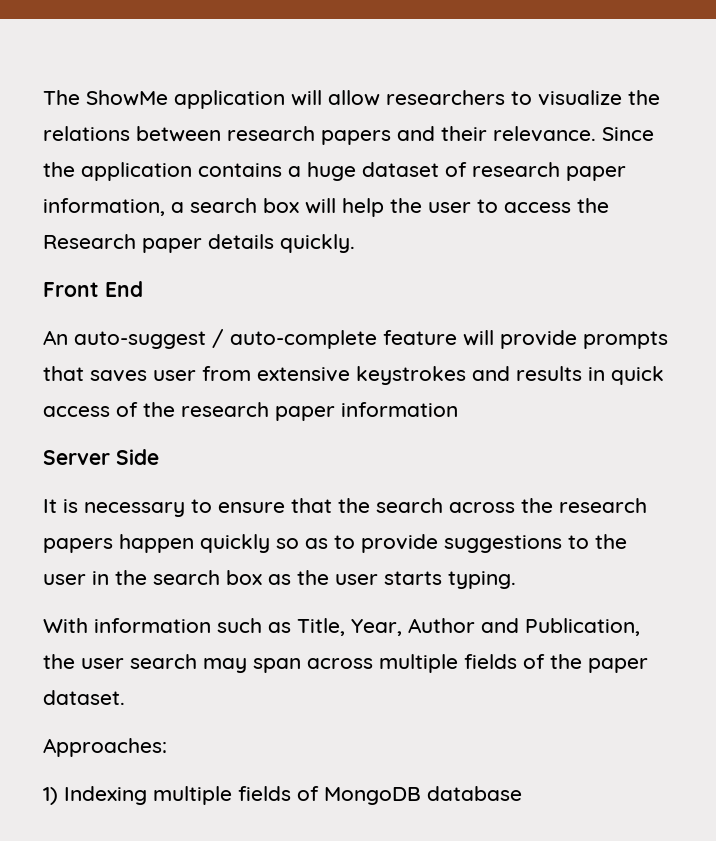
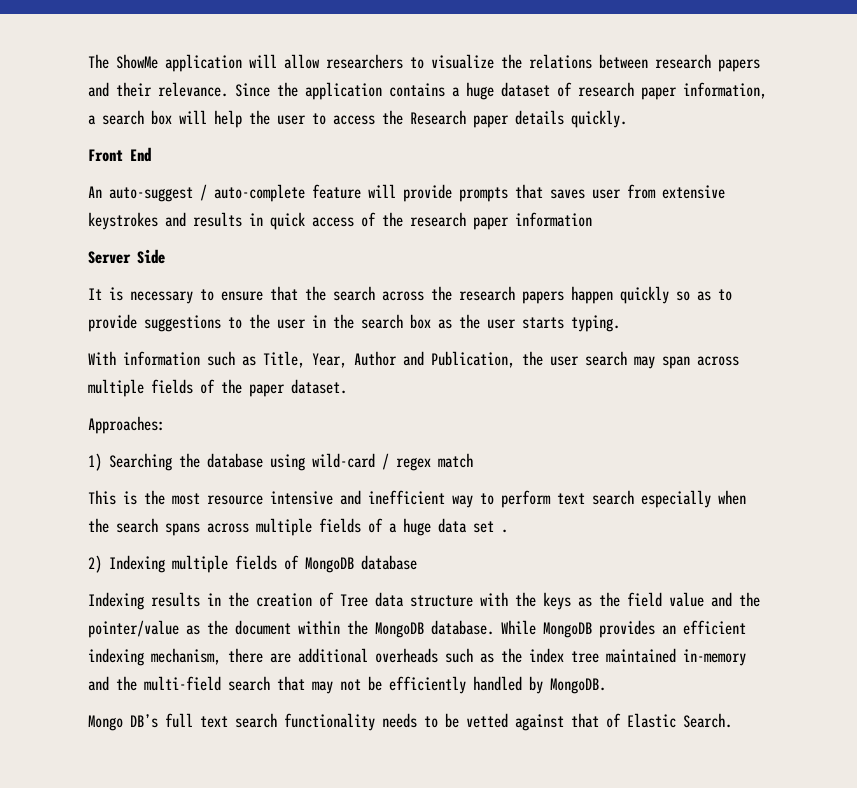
(58, 796) none -> [109,453,473,471] [88,490,746,508] [88,518,508,536] [88,555,102,573] Searching the database using wild-card / regex match // This is the most resource intensive and inefficient way to perform text search especially when the search spans across multiple fields of a huge data set . // 2)
(522, 793) none -> [88,592,760,610] [88,620,746,638] [88,648,746,666] [88,676,606,694] [88,713,732,731] // Indexing results in the creation of Tree data structure with the keys as the field value and the pointer/value as the document within the MongoDB database. While MongoDB provides an efficient indexing mechanism, there are additional overheads such as the index tree maintained in-memory and the multi-field search that may not be efficiently handled by MongoDB. // Mongo DB’s full text search functionality needs to be vetted against that of Elastic Search.

